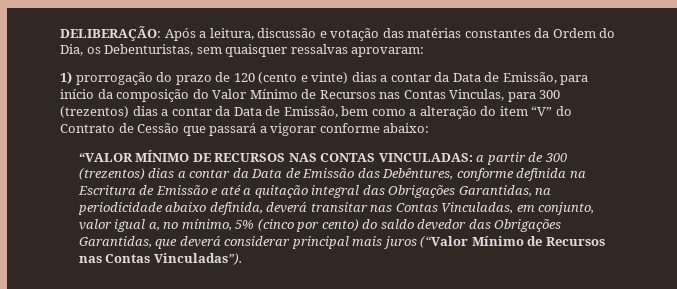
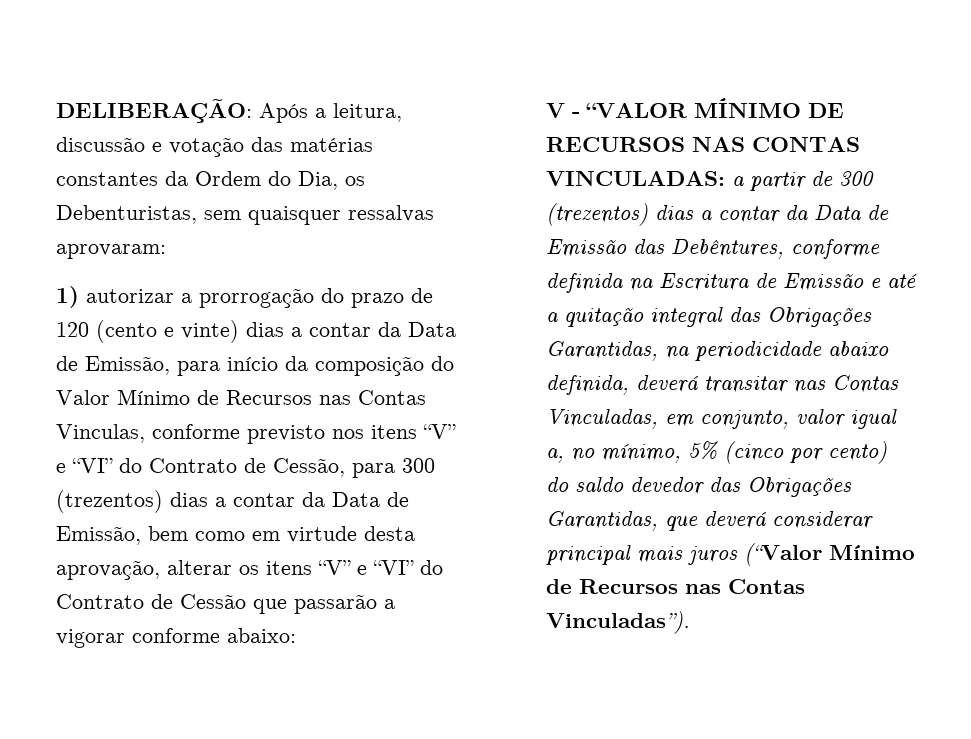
(72, 77) none -> [86,289,192,303] autorizar a
(505, 95) none -> [152,424,456,444] [56,458,345,477] conforme previsto nos itens “V” e “VI” do Contrato de Cessão,
[409,106,553,119] a alteração do item “V” -> [252,526,415,543] [56,560,414,580] em virtude desta aprovação, alterar os itens “V” e “VI”
[209,123,257,136] passará -> [294,594,377,614] passarão
(430, 128) none -> [545,103,580,118] V -

